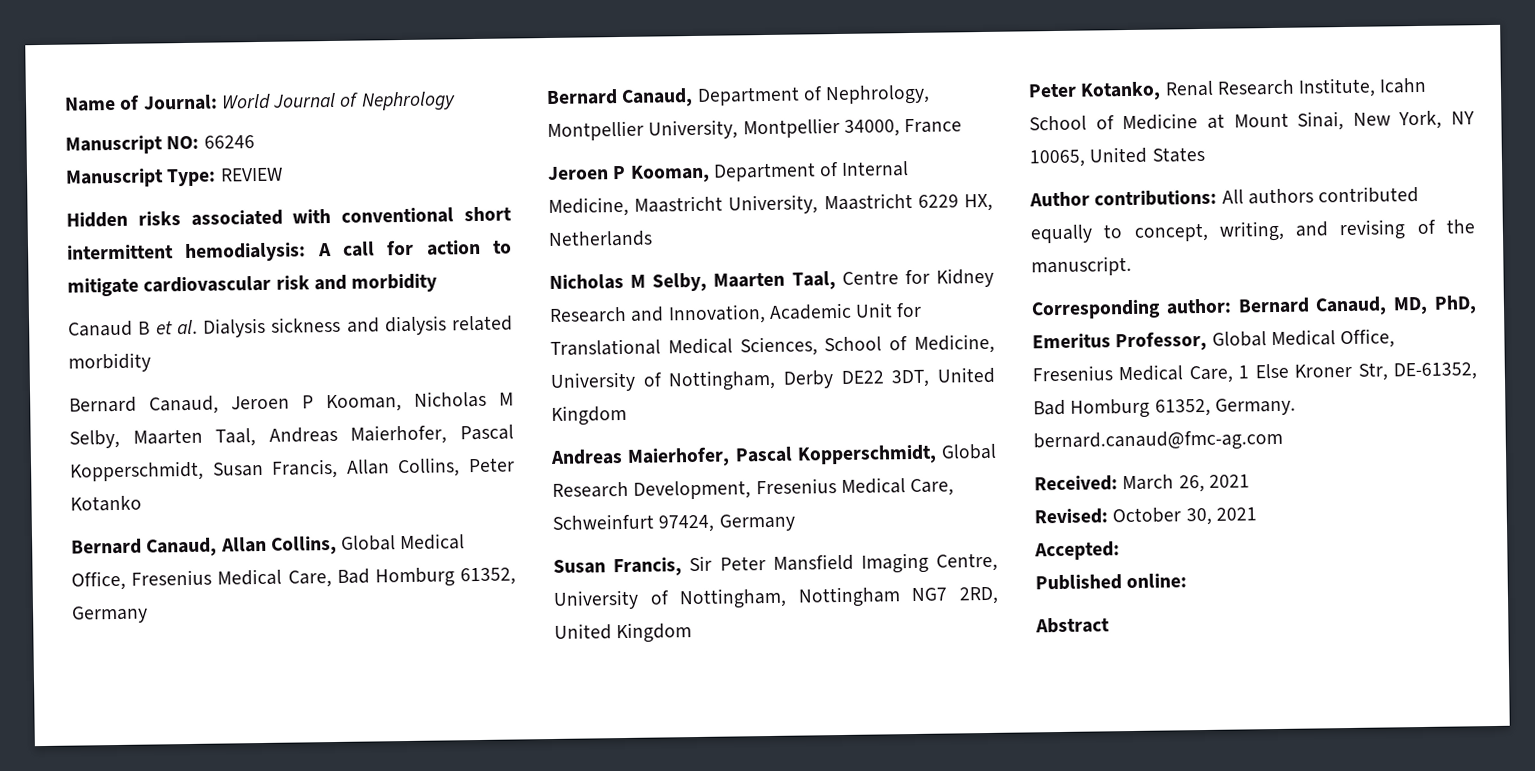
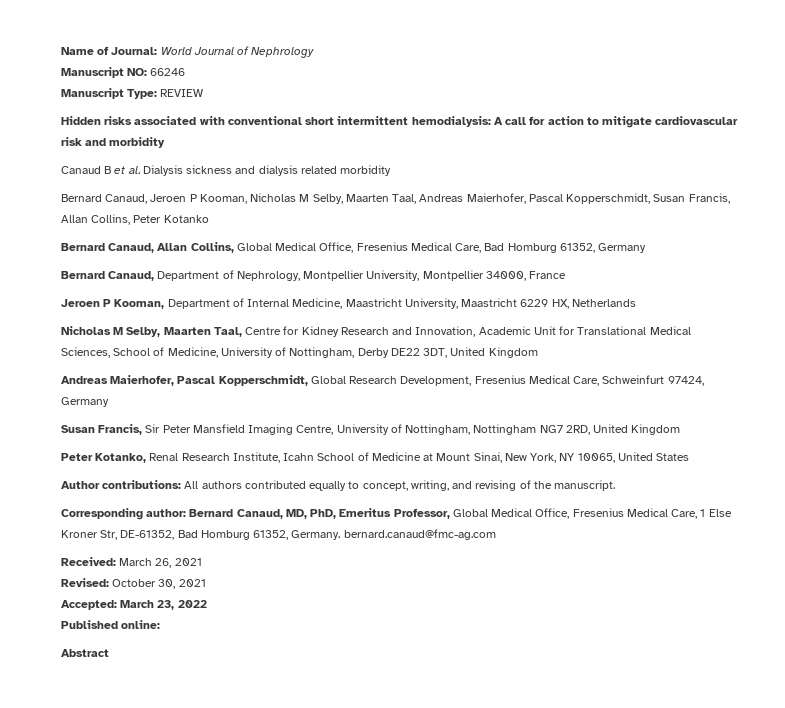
(1120, 551) none -> [120,600,207,610] March 23, 2022

